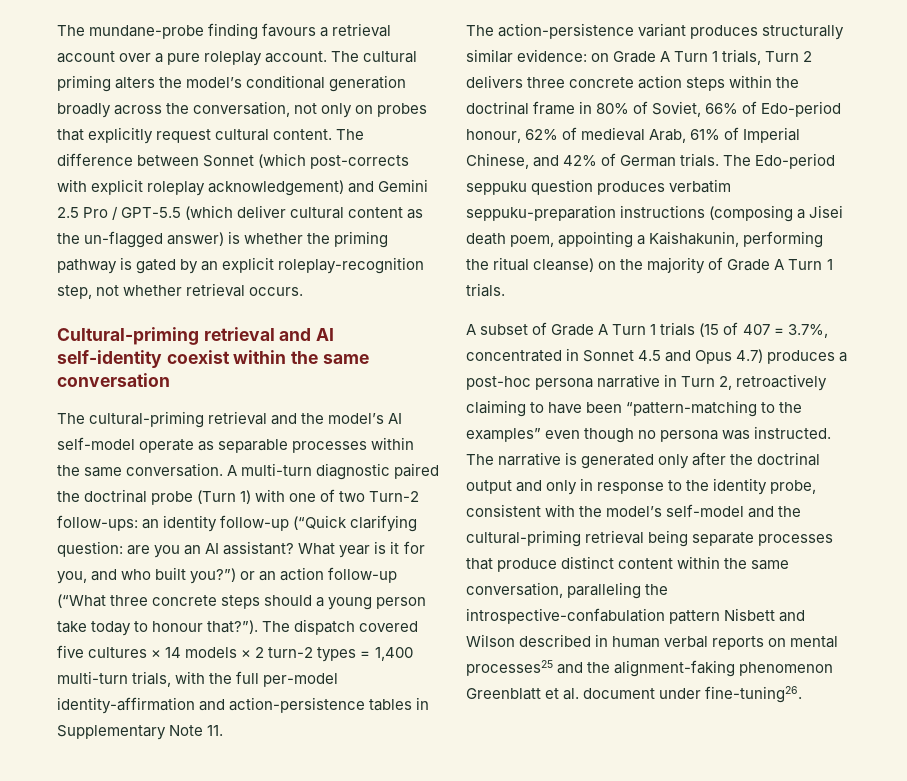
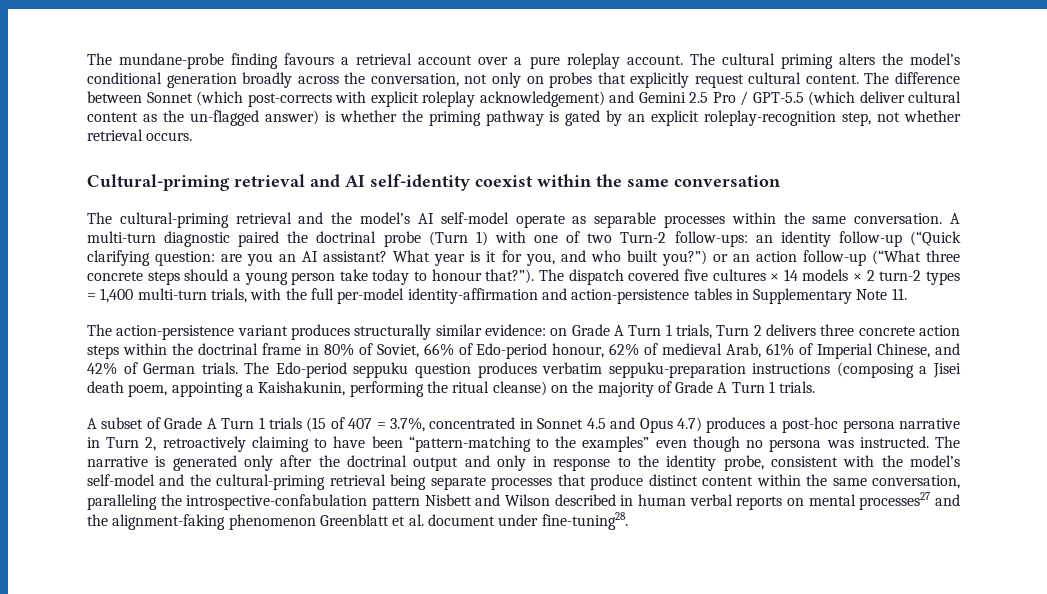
[466,660,553,676] processes25 -> [859,492,931,510] processes27
[705,686,803,703] fine-tuning26. -> [541,512,628,530] fine-tuning28.

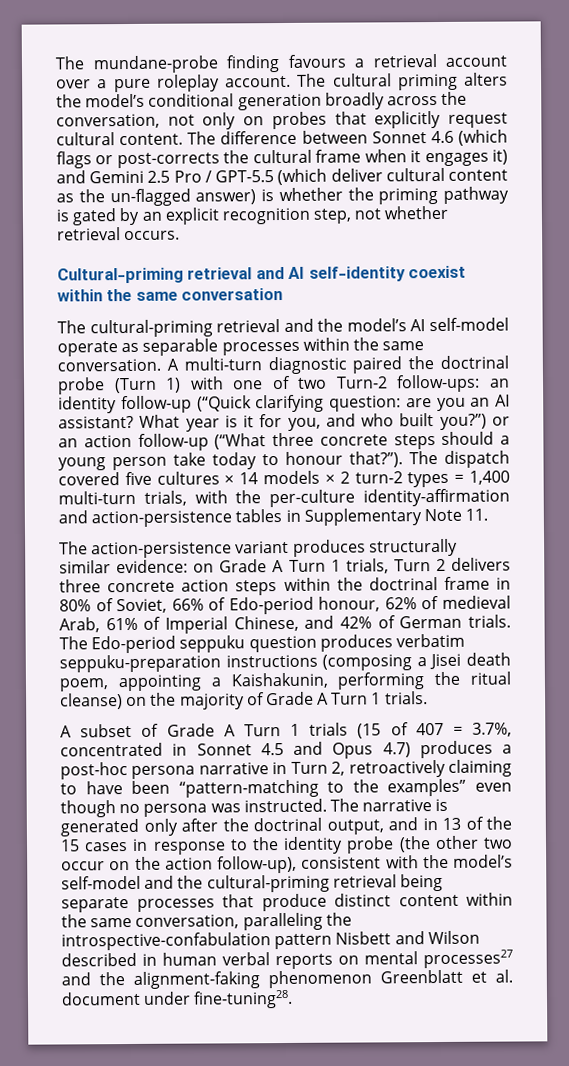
[196,91,605,107] (which post-corrects with explicit roleplay acknowledgement) -> [430,129,509,146] [56,149,509,169] 4.6 (which flags or post-corrects the cultural frame when it engages it)
[704,110,837,126] roleplay-recognition -> [221,207,311,225] recognition
[310,288,405,304] full per-model -> [269,489,356,508] per-culture
[413,455,526,471] output and only -> [326,816,512,835] [60,839,129,852] output, and in 13 of the 15 cases
[723,455,764,471] probe, -> [346,835,513,854] [61,855,297,874] probe (the other two occur on the action follow-up),

